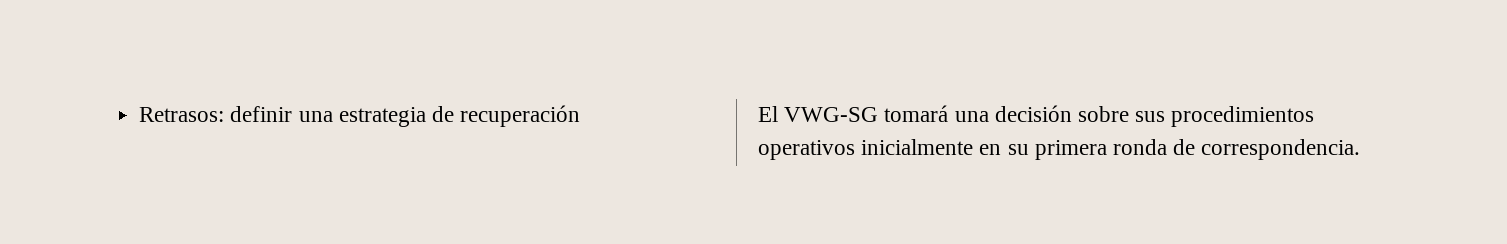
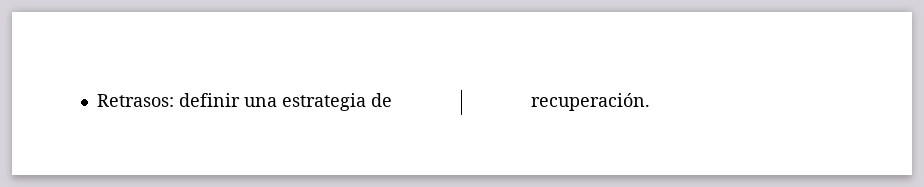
[460,105,581,127] [758,105,1315,127] [758,139,1361,160] recuperación // El VWG-SG tomará una decisión sobre sus procedimientos operativos inicialmente en su primera ronda de correspondencia. -> [531,93,651,111] recuperación.

